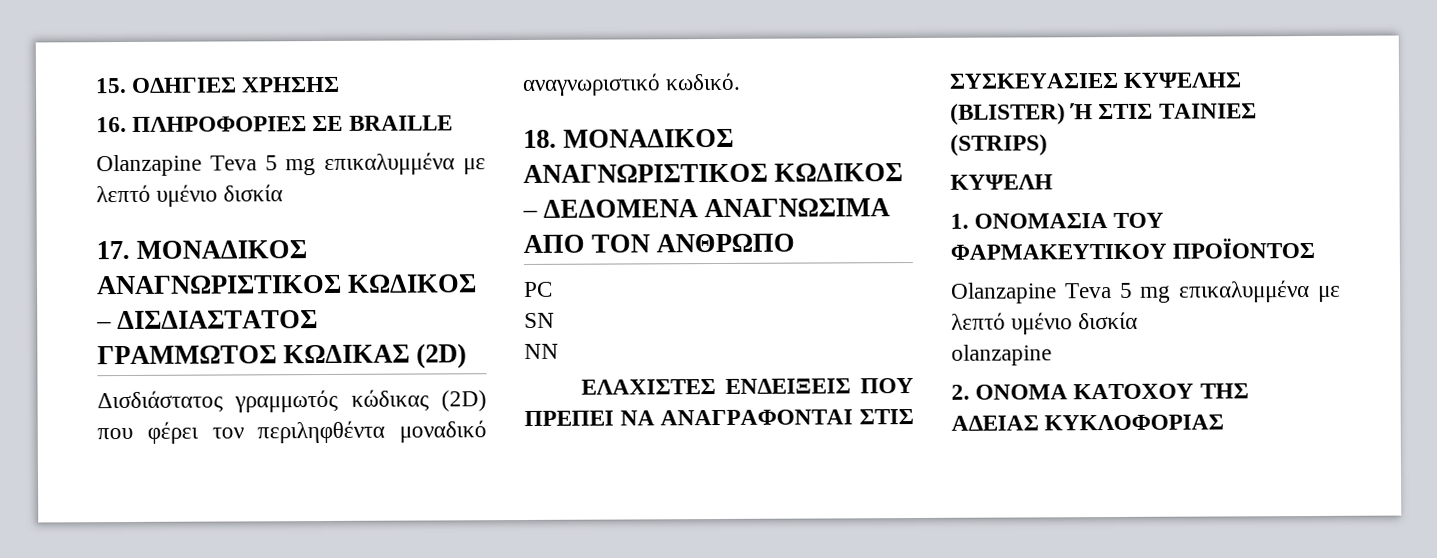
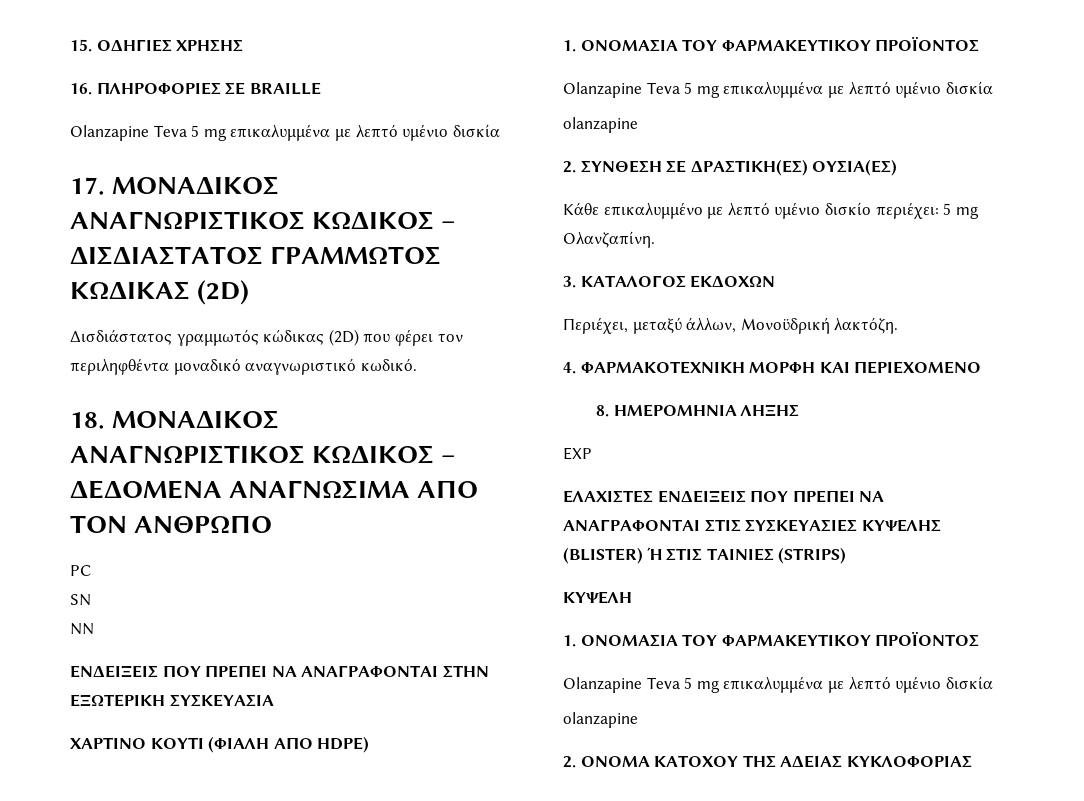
(559, 351) none -> [70,665,489,678] [70,694,274,707] [70,736,370,753] [563,36,980,52] [563,81,993,98] [563,117,638,133] [563,159,898,176] [563,202,979,219] [563,231,655,248] [563,275,776,288] [563,317,899,334] [563,361,982,374] [596,404,800,417] [563,447,592,460] // ΕΝΔΕΙΞΕΙΣ ΠΟΥ ΠΡΕΠΕΙ ΝΑ ΑΝΑΓΡΑΦΟΝΤΑΙ ΣΤΗΝ ΕΞΩΤΕΡΙΚΗ ΣΥΣΚΕΥΑΣΙΑ // ΧΑΡΤΙΝΟ ΚΟΥΤΙ (ΦΙΑΛΗ ΑΠΟ HDPE) // 1. ΟΝΟΜΑΣΙΑ ΤΟΥ ΦΑΡΜΑΚΕΥΤΙΚΟΥ ΠΡΟΪΟΝΤΟΣ // Olanzapine Teva 5 mg επικαλυμμένα με λεπτό υμένιο δισκία // olanzapine // 2. ΣΥΝΘΕΣΗ ΣΕ ΔΡΑΣΤΙΚΗ(ΕΣ) ΟΥΣΙΑ(ΕΣ) // Κάθε επικαλυμμένο με λεπτό υμένιο δισκίο περιέχει: 5 mg Ολανζαπίνη. // 3. ΚΑΤΑΛΟΓΟΣ ΕΚΔΟΧΩΝ // Περιέχει, μεταξύ άλλων, Μονοϋδρική λακτόζη. // 4. ΦΑΡΜΑΚΟΤΕΧΝΙΚΗ ΜΟΡΦΗ ΚΑΙ ΠΕΡΙΕΧΟΜΕΝΟ // 8. ΗΜΕΡΟΜΗΝΙΑ ΛΗΞΗΣ // EXP

